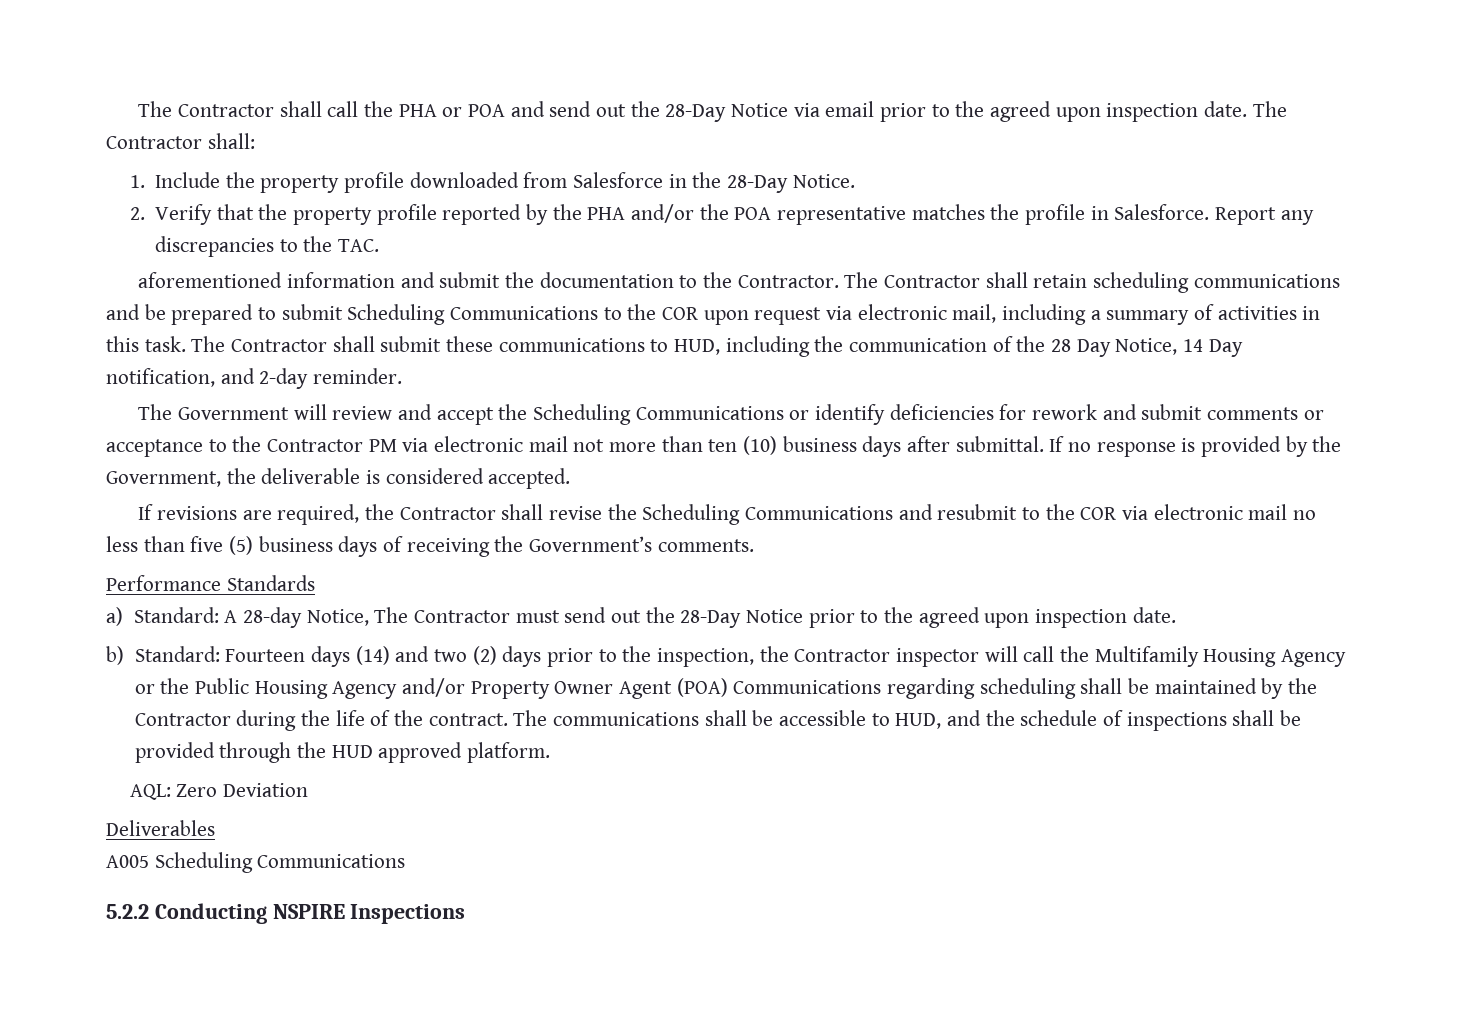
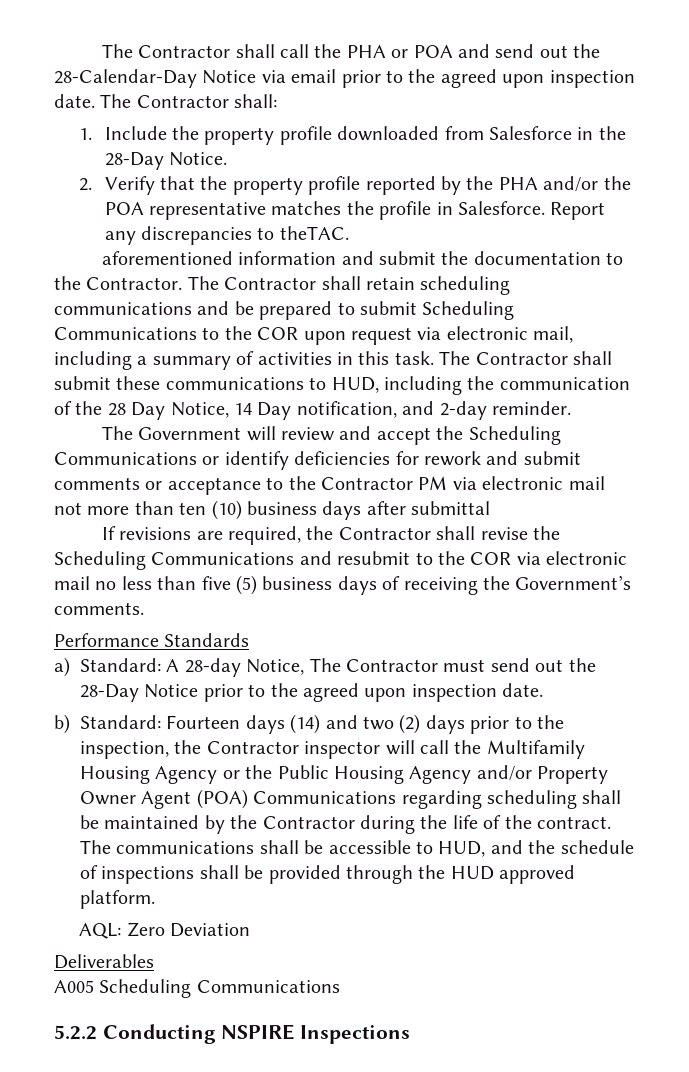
[665,104,727,122] 28-Day -> [54,69,197,88] 28-Calendar-Day
[303,236,380,252] the TAC. -> [279,226,349,240] theTAC.
[955,436,1342,457] [106,468,571,489] submittal. If no response is provided by the Government, the deliverable is considered accepted. -> [411,501,491,515] submittal

